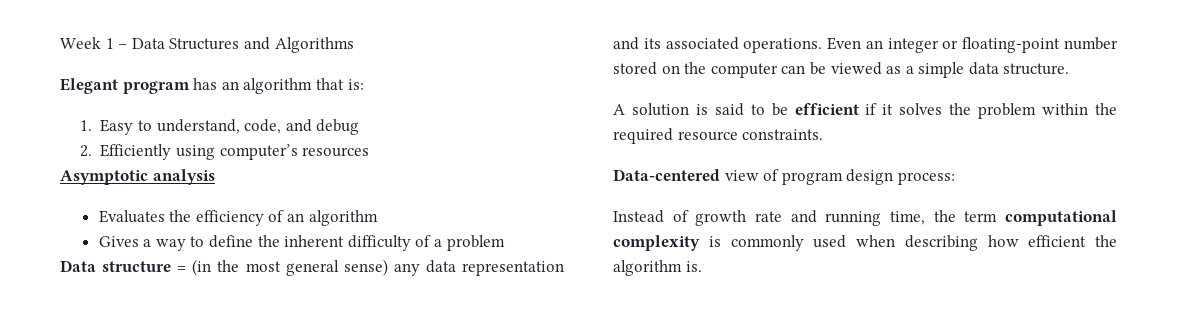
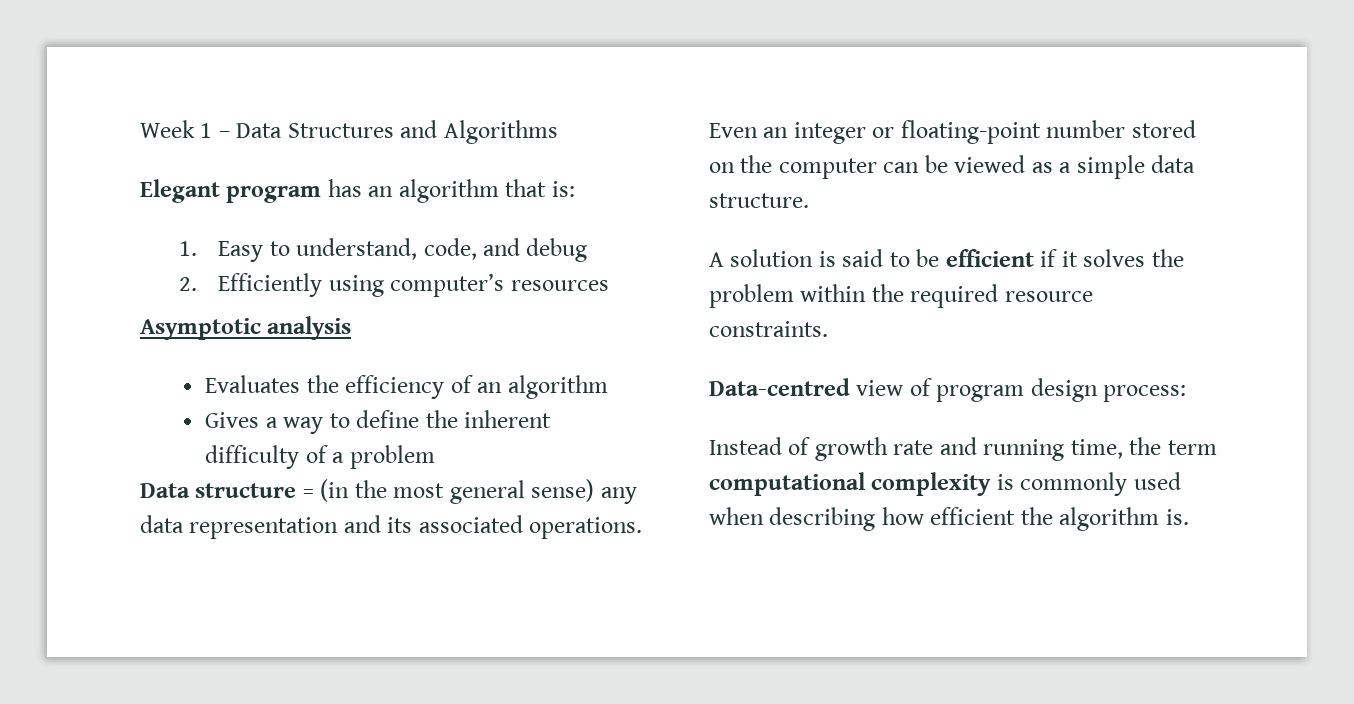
[613,169,720,181] Data-centered -> [709,378,850,396] Data-centred

